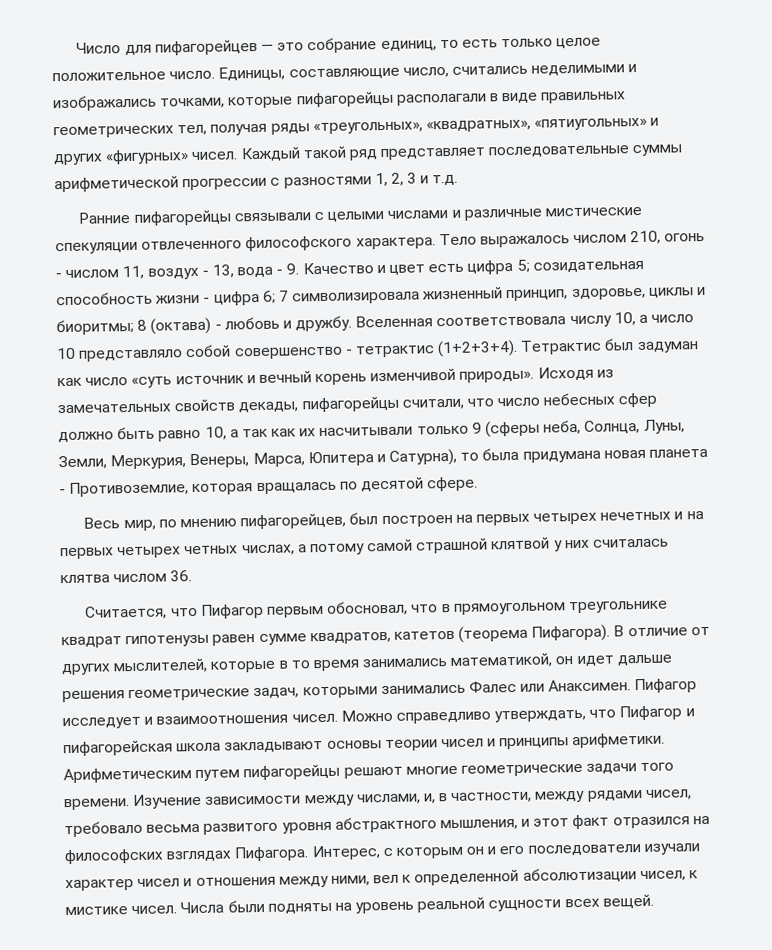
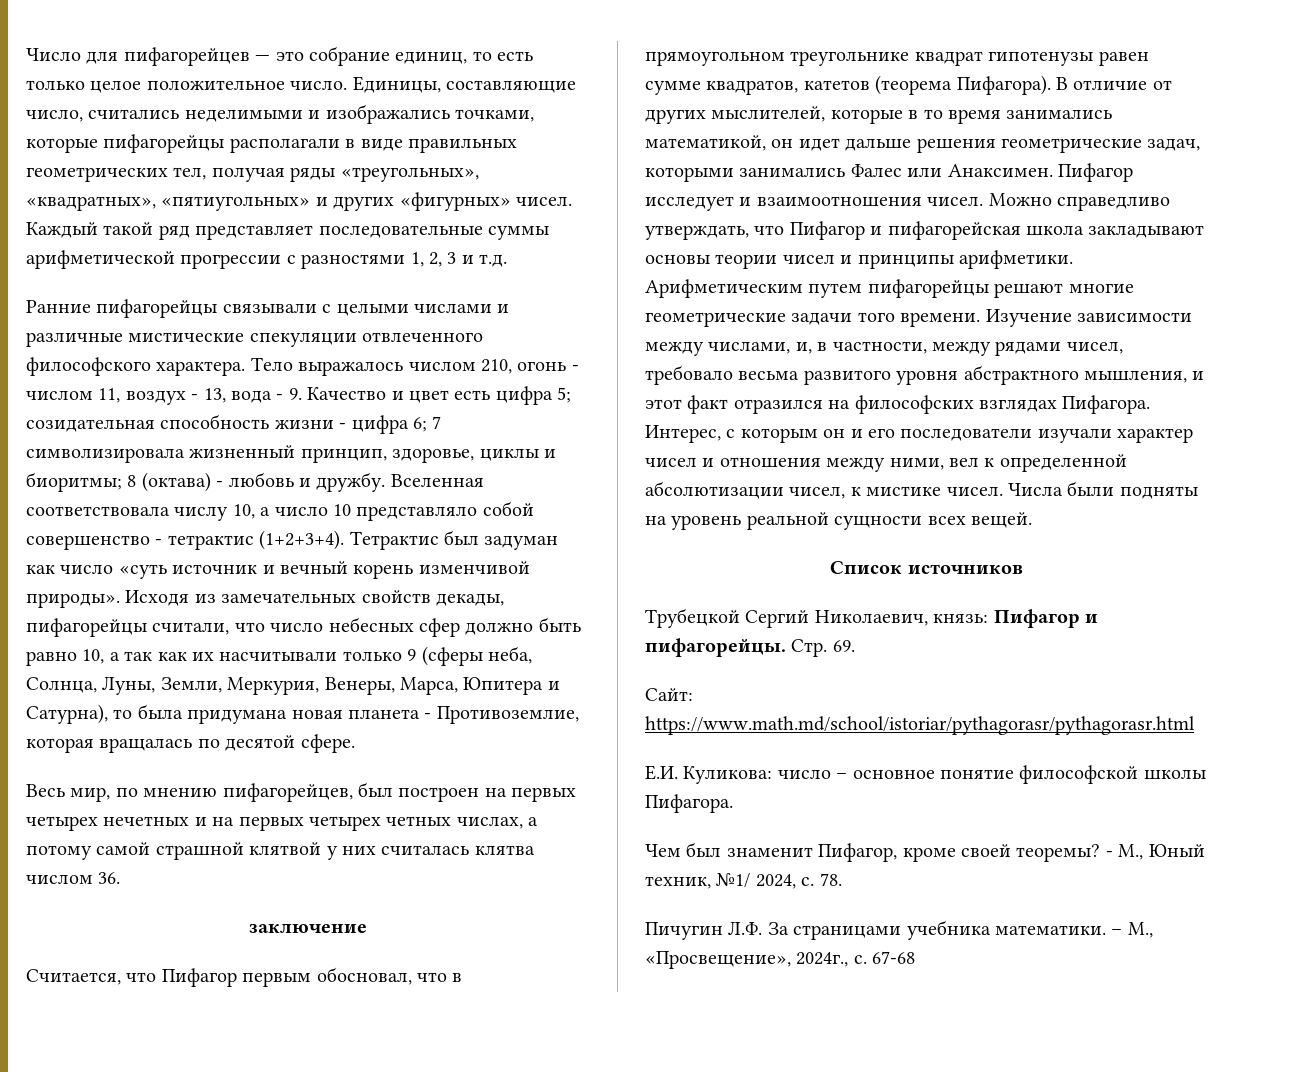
(193, 576) none -> [248,924,367,933] // заключение
(654, 901) none -> [830,561,1023,574] [645,608,1098,628] [645,638,855,657] [645,688,693,701] [645,716,1195,735] [645,765,1206,784] [645,794,733,813] [645,842,1205,862] [645,873,842,889] [645,920,1153,940] [645,951,916,969] // Список источников // Трубецкой Сергий Николаевич, князь: Пифагор и пифагорейцы. Стр. 69. // Сайт: https://www.math.md/school/istoriar/pythagorasr/pythagorasr.html // Е.И. Куликова: число – основное понятие философской школы Пифагора. // Чем был знаменит Пифагор, кроме своей теоремы? - М., Юный техник, №1/ 2024, с. 78. // Пичугин Л.Ф. За страницами учебника математики. – М., «Просвещение», 2024г., с. 67-68

